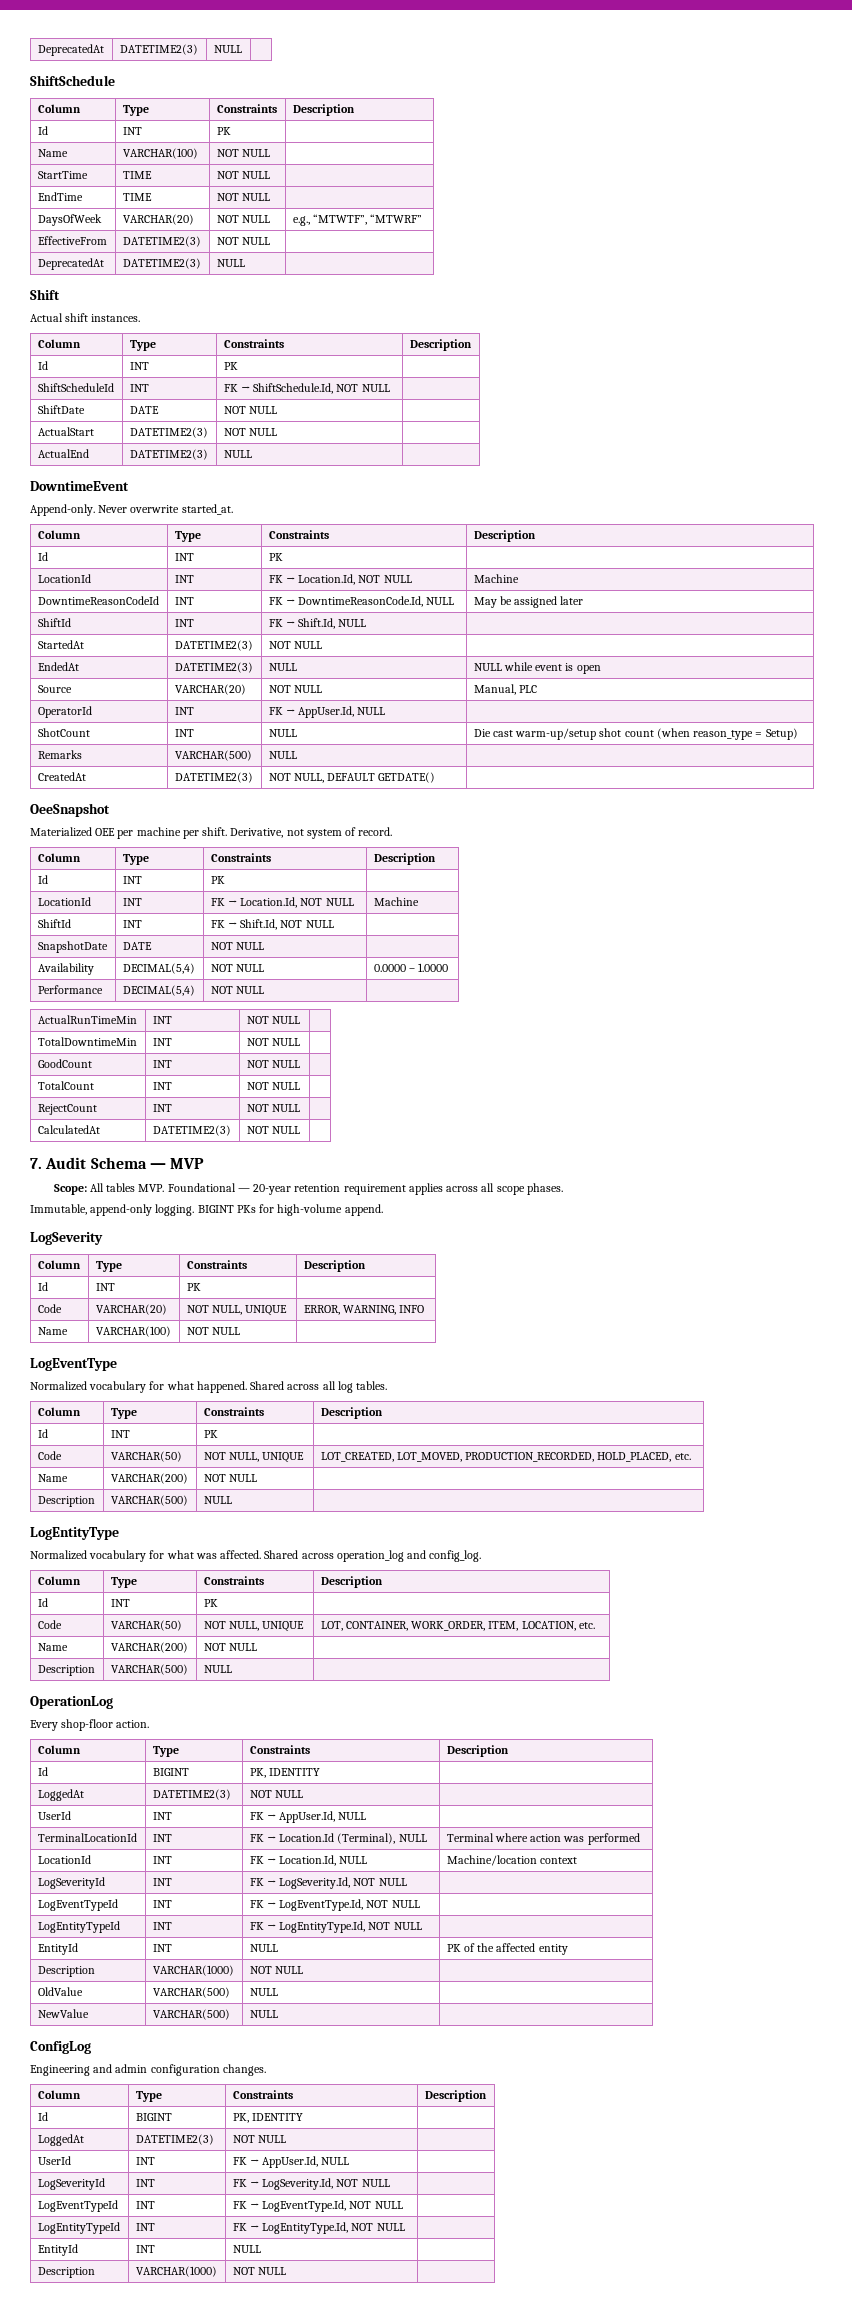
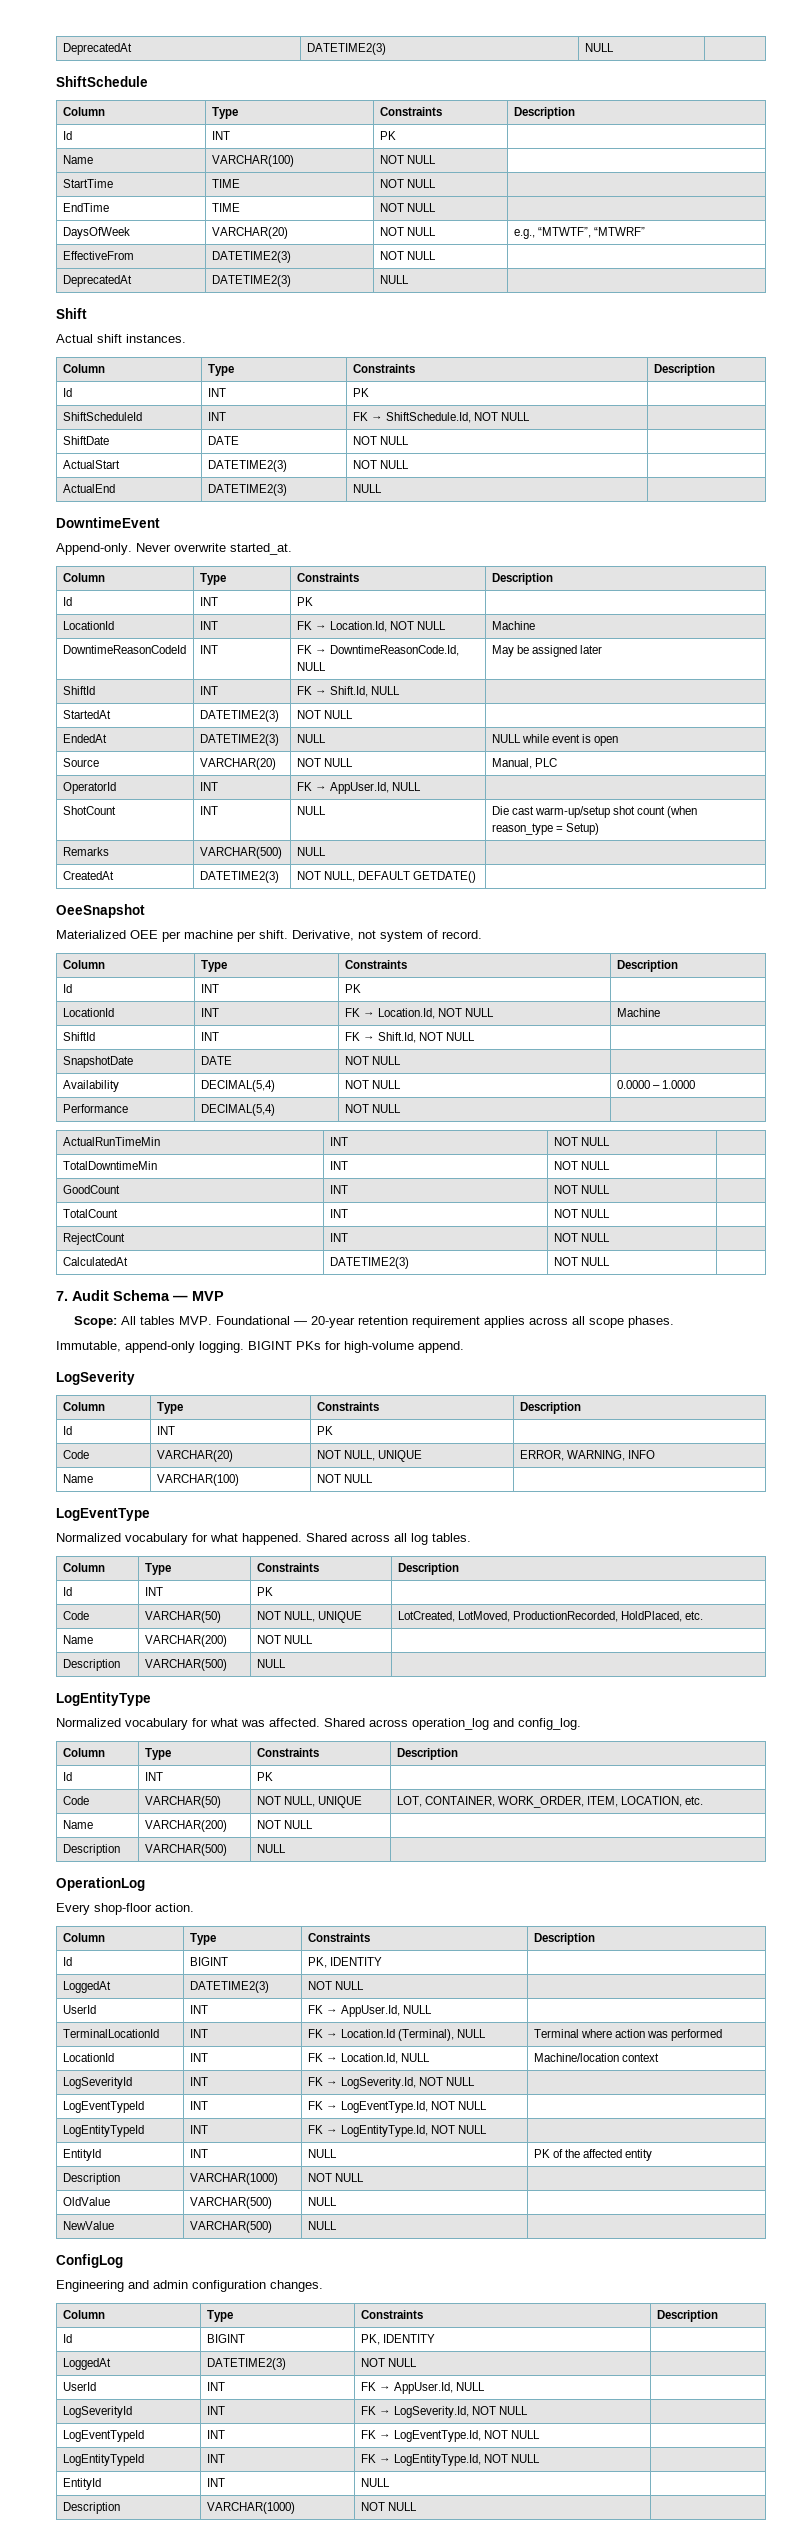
[320,1452,672,1462] LOT_CREATED, LOT_MOVED, PRODUCTION_RECORDED, HOLD_PLACED, -> [397,1611,683,1622] LotCreated, LotMoved, ProductionRecorded, HoldPlaced,

